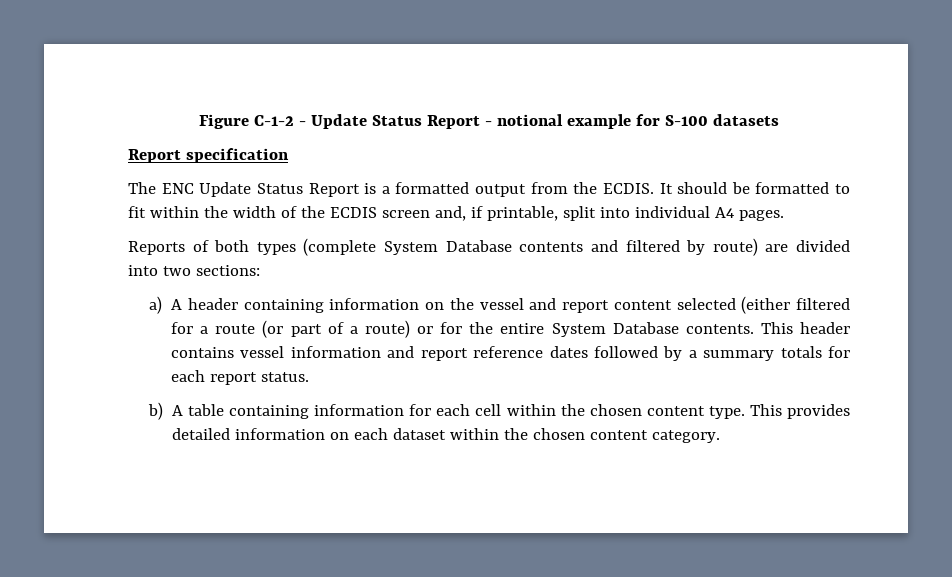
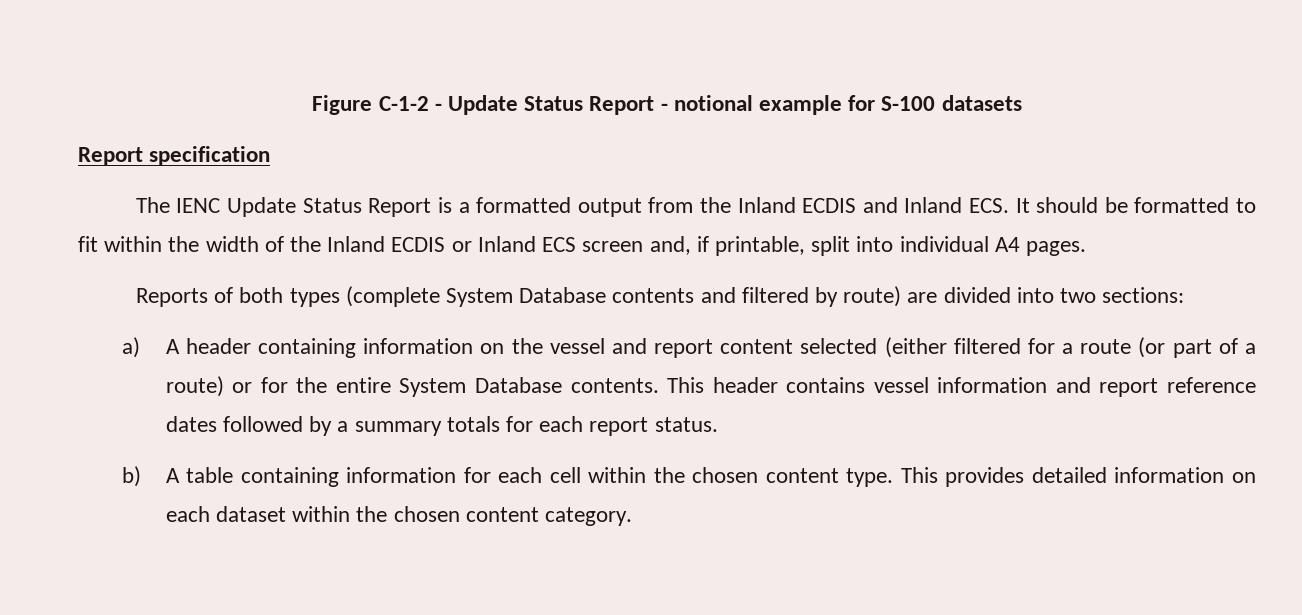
[161,183,194,194] ENC -> [176,198,221,213] IENC
[602,183,654,194] ECDIS. -> [737,197,1009,213] Inland ECDIS and Inland ECS.
[329,207,377,218] ECDIS -> [327,236,577,252] Inland ECDIS or Inland ECS

